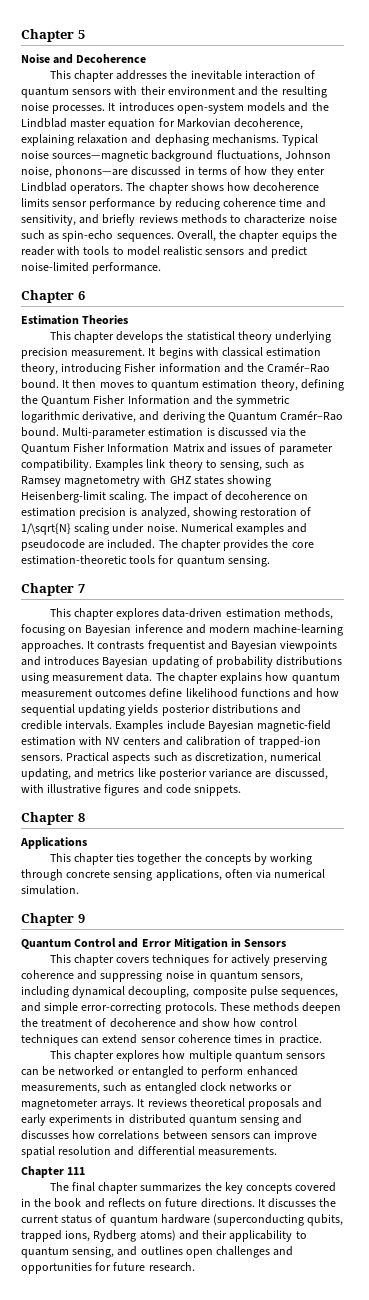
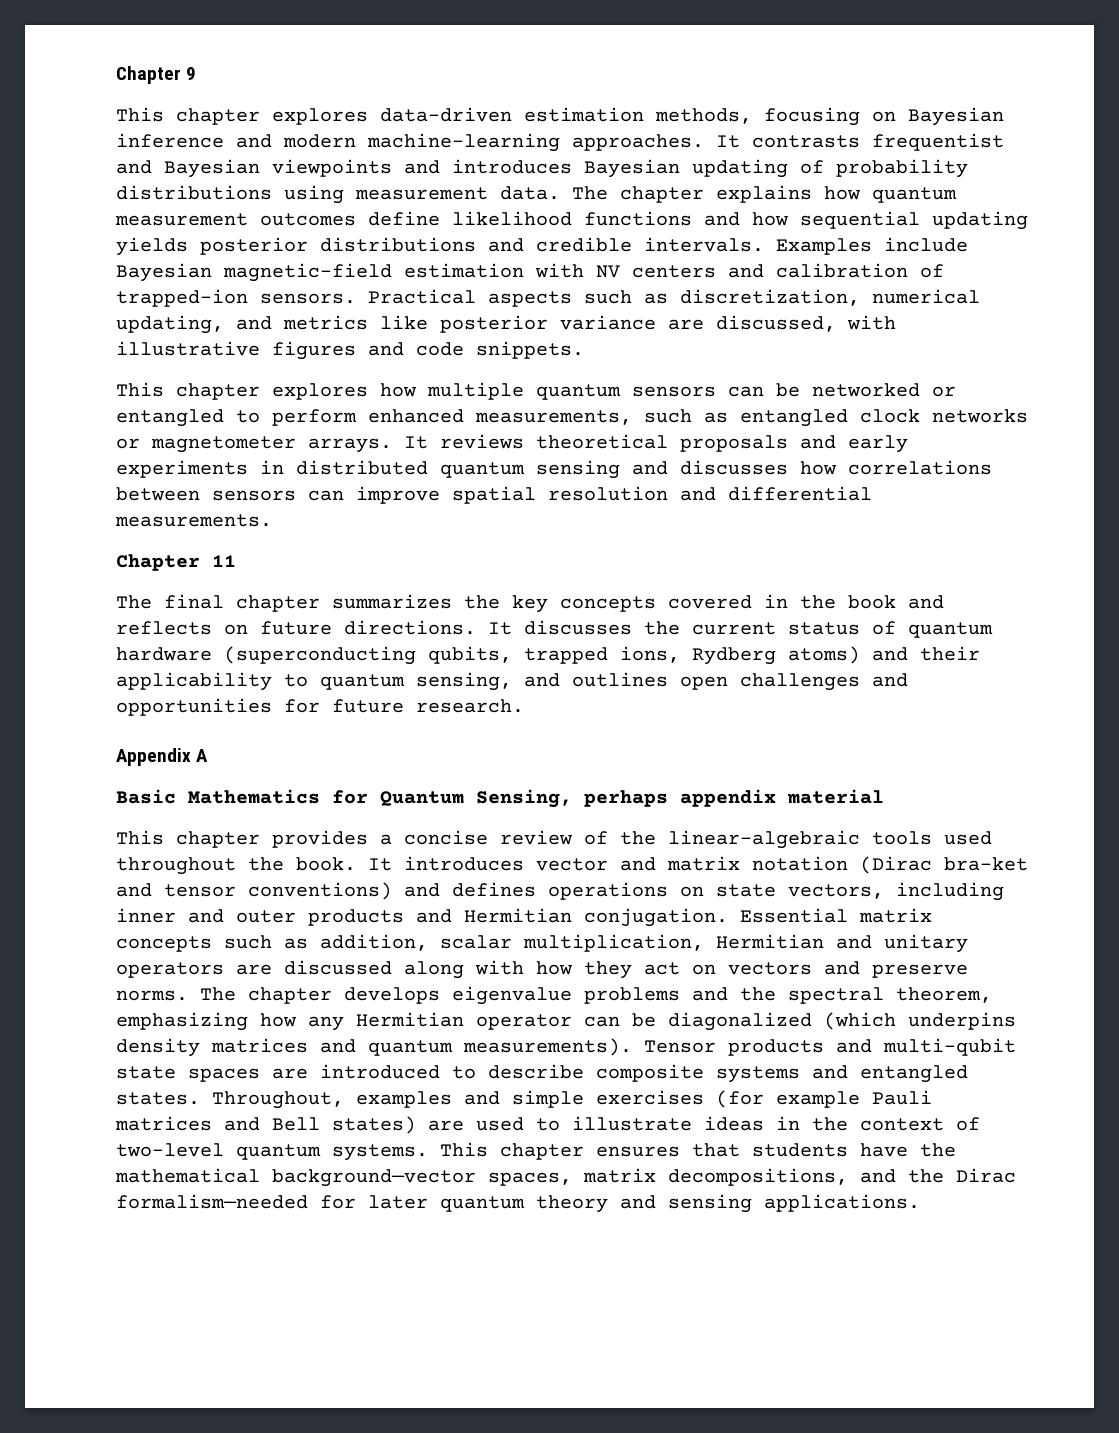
[21,29,85,42] [21,54,147,64] [49,70,316,82] [21,86,327,98] [21,102,329,114] [21,118,304,130] [21,134,319,146] [21,150,331,162] [21,166,325,178] [21,182,320,194] [21,198,326,210] [21,214,337,226] [21,230,337,242] [21,246,307,258] [21,262,162,274] [21,290,85,303] [21,315,129,325] [49,331,332,343] [21,347,322,359] [21,363,331,375] [21,379,344,391] [21,395,291,407] [21,411,344,423] [21,427,307,439] [21,443,333,455] [21,459,304,471] [21,475,272,487] [21,491,309,503] [21,507,312,519] [21,523,308,535] [21,539,314,551] [21,555,270,567] [21,583,85,596] Chapter 5 // Noise and Decoherence // This chapter addresses the inevitable interaction of quantum sensors with their environment and the resulting noise processes. It introduces open-system models and the Lindblad master equation for Markovian decoherence, explaining relaxation and dephasing mechanisms. Typical noise sources—magnetic background fluctuations, Johnson noise, phonons—are discussed in terms of how they enter Lindblad operators. The chapter shows how decoherence limits sensor performance by reducing coherence time and sensitivity, and briefly reviews methods to characterize noise such as spin-echo sequences. Overall, the chapter equips the reader with tools to model realistic sensors and predict noise-limited performance. // Chapter 6 // Estimation Theories // This chapter develops the statistical theory underlying precision measurement. It begins with classical estimation theory, introducing Fisher information and the Cramér–Rao bound. It then moves to quantum estimation theory, defining the Quantum Fisher Information and the symmetric logarithmic derivative, and deriving the Quantum Cramér–Rao bound. Multi-parameter estimation is discussed via the Quantum Fisher Information Matrix and issues of parameter compatibility. Examples link theory to sensing, such as Ramsey magnetometry with GHZ states showing Heisenberg-limit scaling. The impact of decoherence on estimation precision is analyzed, showing restoration of 1/\sqrt{N} scaling under noise. Numerical examples and pseudocode are included. The chapter provides the core estimation-theoretic tools for quantum sensing. // Chapter 7 -> [116,66,197,84] Chapter 9
[21,812,85,825] [20,837,87,849] [49,853,313,865] [21,869,326,881] [21,885,79,895] [21,913,85,926] [21,938,287,950] [49,954,328,966] [21,970,304,982] [21,986,339,998] [21,1002,342,1014] [21,1018,297,1028] [21,1034,322,1046] // Chapter 8 // Applications // This chapter ties together the concepts by working through concrete sensing applications, often via numerical simulation. // Chapter 9 // Quantum Control and Error Mitigation in Sensors // This chapter covers techniques for actively preserving coherence and suppressing noise in quantum sensors, including dynamical decoupling, composite pulse sequences, and simple error-correcting protocols. These methods deepen the treatment of decoherence and show how control techniques can extend sensor coherence times in practice. -> (584, 350) none
[67,1167,86,1175] 111 -> [212,555,236,567] 11
(195, 1267) none -> [116,748,209,766] [116,789,884,808] [116,830,992,849] [116,856,1028,875] [116,882,1004,901] [116,908,932,927] [116,934,968,953] [116,960,968,979] [116,986,992,1005] [116,1012,1016,1031] [116,1038,1016,1057] [116,1064,968,1083] [116,1090,932,1109] [115,1116,980,1134] [116,1142,956,1161] [115,1168,1016,1187] [116,1194,920,1213] // Appendix A // Basic Mathematics for Quantum Sensing, perhaps appendix material // This chapter provides a concise review of the linear-algebraic tools used throughout the book. It introduces vector and matrix notation (Dirac bra–ket and tensor conventions) and defines operations on state vectors, including inner and outer products and Hermitian conjugation. Essential matrix concepts such as addition, scalar multiplication, Hermitian and unitary operators are discussed along with how they act on vectors and preserve norms. The chapter develops eigenvalue problems and the spectral theorem, emphasizing how any Hermitian operator can be diagonalized (which underpins density matrices and quantum measurements). Tensor products and multi-qubit state spaces are introduced to describe composite systems and entangled states. Throughout, examples and simple exercises (for example Pauli matrices and Bell states) are used to illustrate ideas in the context of two-level quantum systems. This chapter ensures that students have the mathematical background—vector spaces, matrix decompositions, and the Dirac formalism—needed for later quantum theory and sensing applications.

